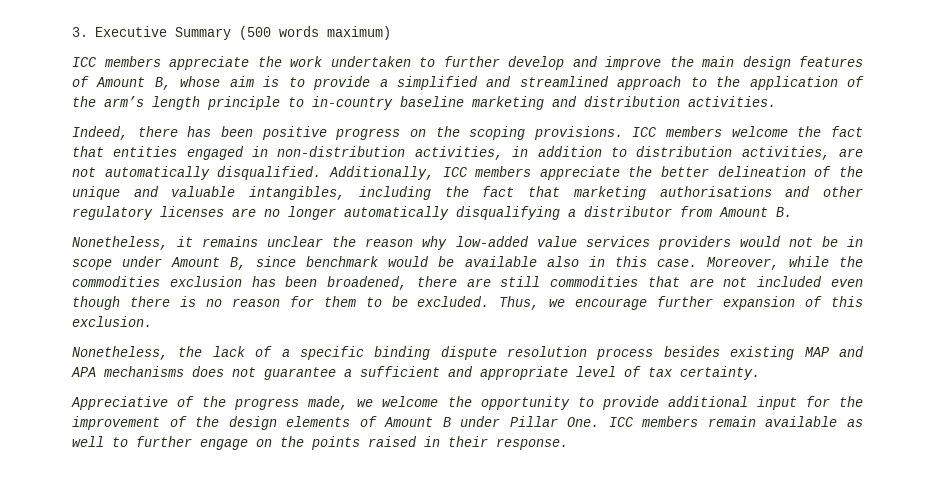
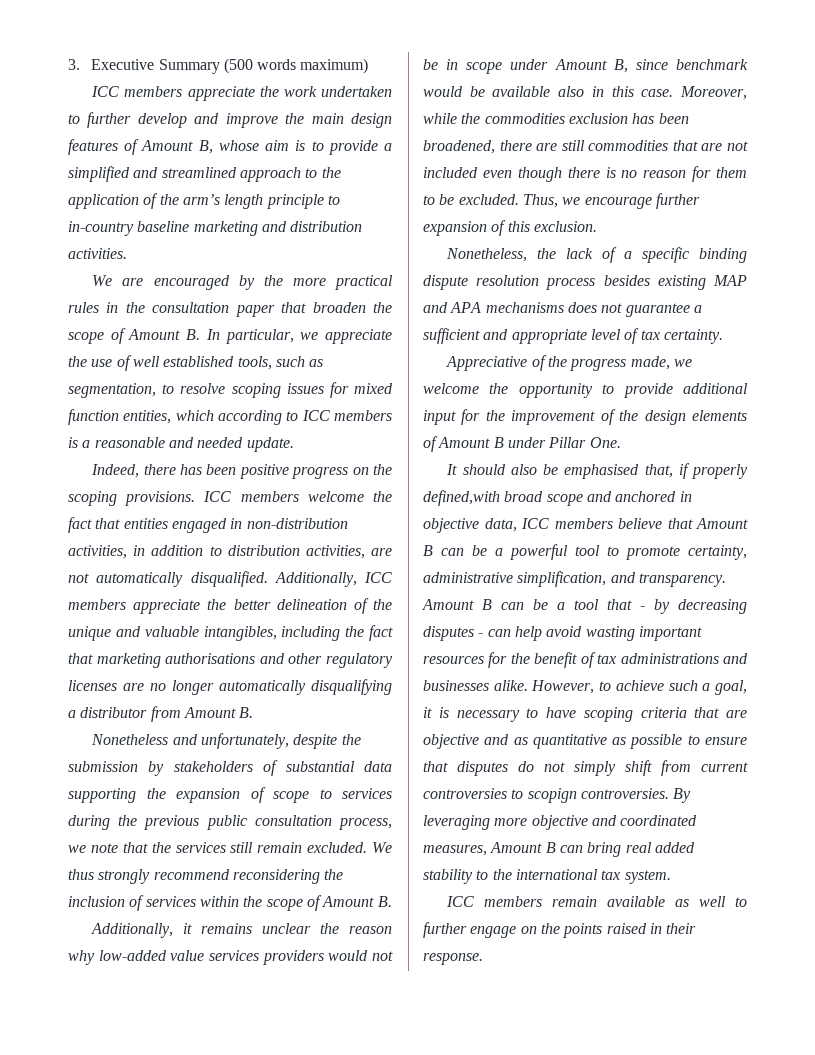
(776, 101) none -> [92,275,393,290] [68,302,392,317] [68,328,392,344] [68,355,324,371] [68,382,393,398] [68,409,392,425] [68,437,294,452] // We are encouraged by the more practical rules in the consultation paper that broaden the scope of Amount B. In particular, we appreciate the use of well established tools, such as segmentation, to resolve scoping issues for mixed function entities, which according to ICC members is a reasonable and needed update.
[72,236,168,250] Nonetheless, -> [91,733,361,749] [68,760,393,776] [68,787,392,803] [68,815,392,830] [68,842,392,853] [68,869,344,884] [68,895,392,911] [91,923,174,938] Nonetheless and unfortunately, despite the submission by stakeholders of substantial data supporting the expansion of scope to services during the previous public consultation process, we note that the services still remain excluded. We thus strongly recommend reconsidering the inclusion of services within the scope of Amount B. // Additionally,
(600, 422) none -> [446,463,748,479] [423,490,692,506] [423,518,748,533] [423,544,747,560] [423,571,726,587] [422,599,747,614] [423,626,702,641] [423,652,748,668] [423,680,747,695] [423,707,747,722] [423,734,747,749] [423,760,748,776] [423,788,692,803] [423,815,698,830] [423,842,695,857] [423,869,671,884] // It should also be emphasised that, if properly defined,with broad scope and anchored in objective data, ICC members believe that Amount B can be a powerful tool to promote certainty, administrative simplification, and transparency. Amount B can be a tool that - by decreasing disputes - can help avoid wasting important resources for the benefit of tax administrations and businesses alike. However, to achieve such a goal, it is necessary to have scoping criteria that are objective and as quantitative as possible to ensure that disputes do not simply shift from current controversies to scopign controversies. By leveraging more objective and coordinated measures, Amount B can bring real added stability to the international tax system. //

